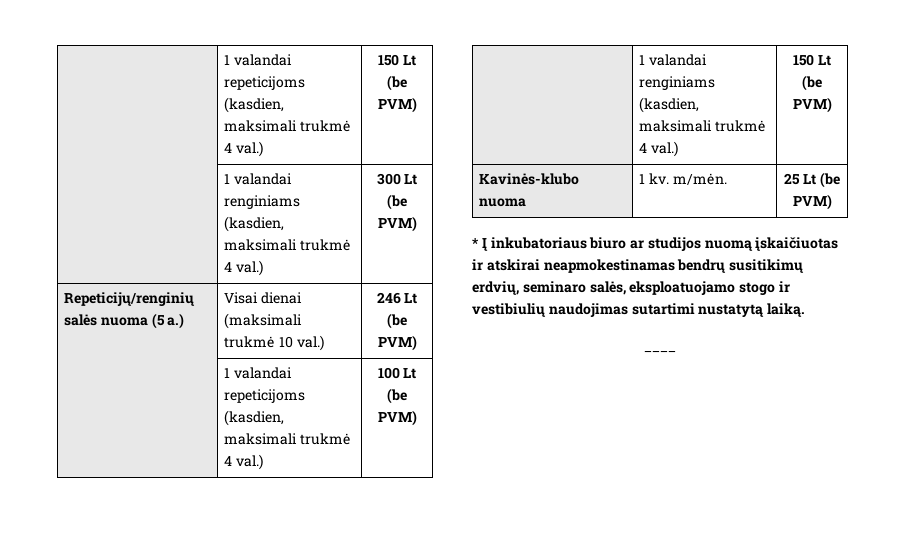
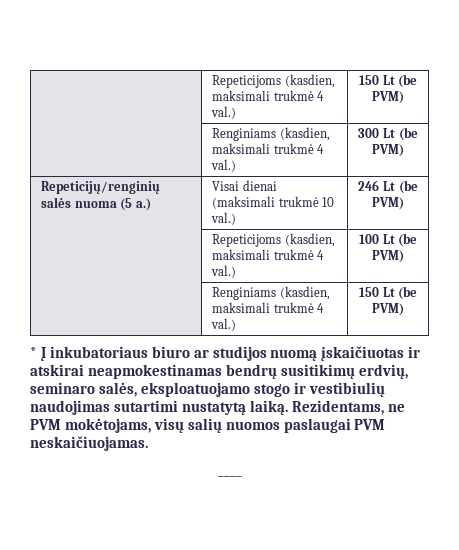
[224,54,292,66] [224,76,306,90] | 1 valandai repeticijoms -> [212,75,282,88] | Repeticijoms
[224,173,292,185] [224,195,301,209] 1 valandai renginiams -> [212,128,277,141] Renginiams
[224,367,292,379] [224,389,306,403] 1 valandai repeticijoms -> [212,234,282,247] Repeticijoms
[639,54,707,66] [639,76,716,90] [639,97,700,113] [639,120,766,132] [639,141,678,157] [793,54,831,66] [802,75,822,91] [792,97,832,113] [479,173,580,185] [479,198,527,207] [639,173,727,185] [784,172,840,188] [792,194,832,210] 1 valandai renginiams (kasdien, maksimali trukmė 4 val.) | 150 Lt (be PVM) // Kavinės-klubo nuoma | 1 kv. m/mėn. | 25 Lt (be PVM) -> [212,286,330,300] [212,302,325,313] [211,318,237,331] [358,286,418,300] [372,303,404,316] Renginiams (kasdien, maksimali trukmė 4 val.) | 150 Lt (be PVM)
(806, 310) none -> [291,400,405,415] [30,418,386,433] [30,436,148,451] Rezidentams, ne PVM mokėtojams, visų salių nuomos paslaugai PVM neskaičiuojamas.

